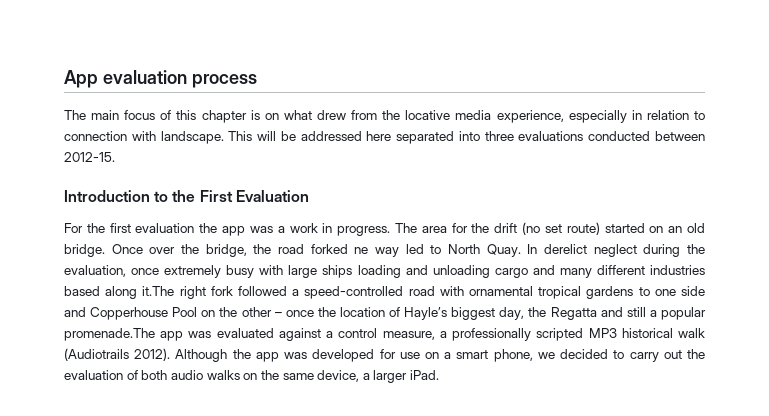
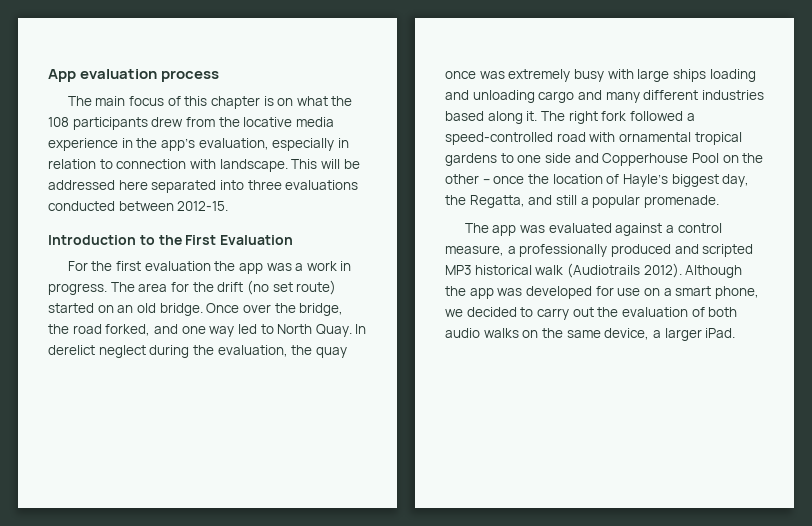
(312, 115) none -> [331,96,353,106] [48,117,148,130] the 108 participants
[496,110,564,123] experience, -> [48,138,269,151] experience in the app’s evaluation,
[310,244,369,254] forked ne -> [105,324,206,336] forked, and one
[131,268,160,275] once -> [291,345,347,358] [445,71,505,79] the quay once was
[142,286,175,296] it.The -> [526,111,565,121] it. The
[550,307,597,320] Regatta -> [469,195,525,208] Regatta,
[64,328,155,341] promenade.The -> [643,195,719,208] [464,223,489,233] promenade. // The
(532, 334) none -> [610,244,699,257] produced and

